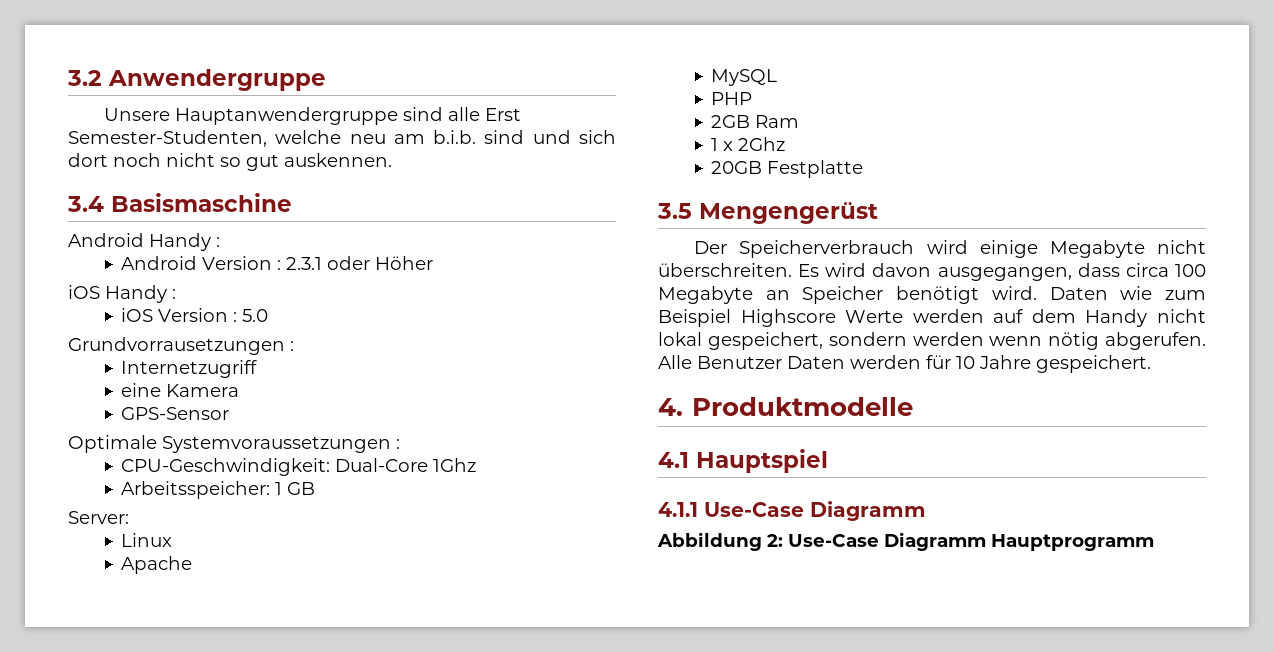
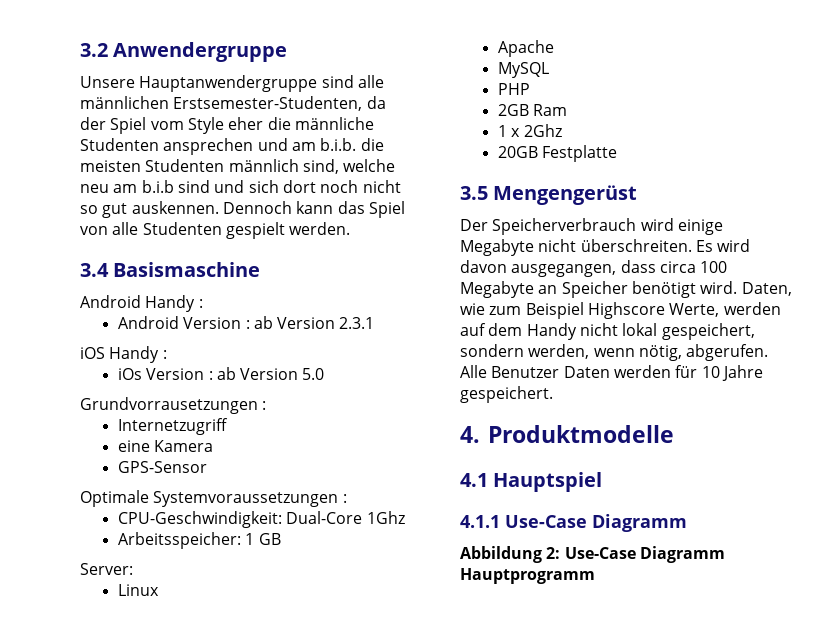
[485,108,522,121] [68,130,267,147] Erst Semester-Studenten, -> [80,96,386,111] [80,117,374,134] [80,138,384,155] [80,159,339,174] männlichen Erstsemester-Studenten, da der Spiel vom Style eher die männliche Studenten ansprechen und am b.i.b. die meisten Studenten männlich sind,
[433,130,477,144] b.i.b. -> [141,180,174,193] b.i.b
(392, 160) none -> [222,201,405,218] [80,222,351,239] Dennoch kann das Spiel von alle Studenten gespielt werden.
(282, 265) none -> [253,316,336,329] ab Version
[327,256,434,270] oder Höher -> (375, 323) none
[121,308,238,322] iOS Version : -> [117,367,299,380] iOs Version : ab Version
[1049,287,1108,300] Daten -> [741,282,792,296] Daten,
[845,310,904,323] Werte -> [669,303,720,317] Werte,
[912,332,1100,350] werden wenn nötig -> [528,344,682,361] werden, wenn nötig,

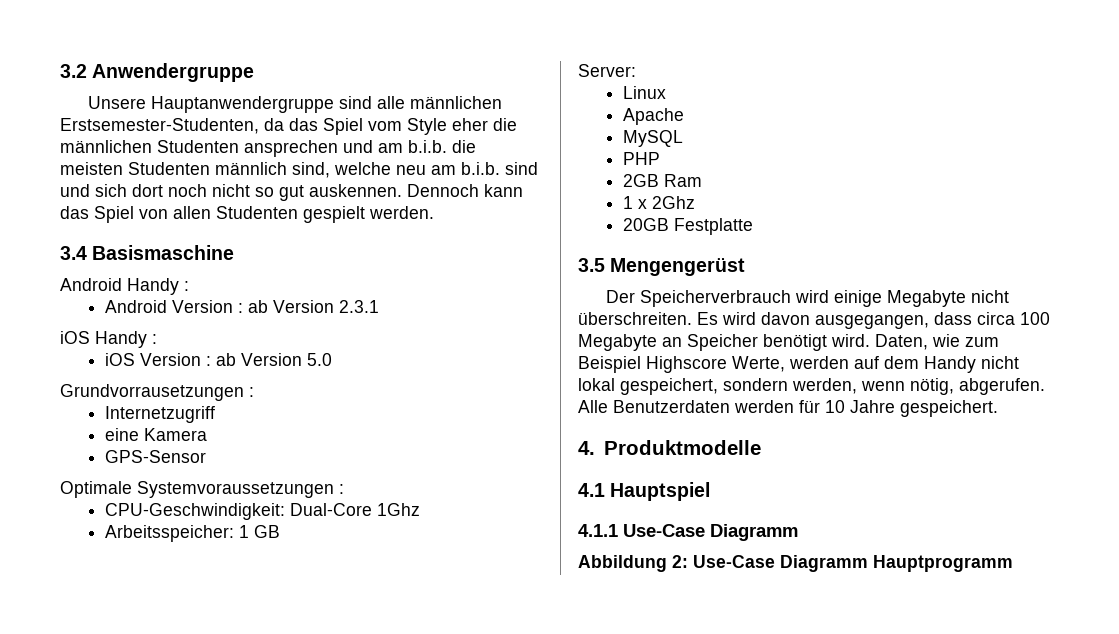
[80,117,106,130] der -> [289,118,318,131] das
[294,117,374,130] männliche -> [60,140,152,153] männlichen
[141,180,174,193] b.i.b -> [461,162,500,175] b.i.b.
[112,222,139,235] alle -> [173,206,211,219] allen
[117,368,142,380] iOs -> [105,353,136,366] iOS
[491,366,610,378] Benutzer Daten -> [613,400,730,413] Benutzerdaten

